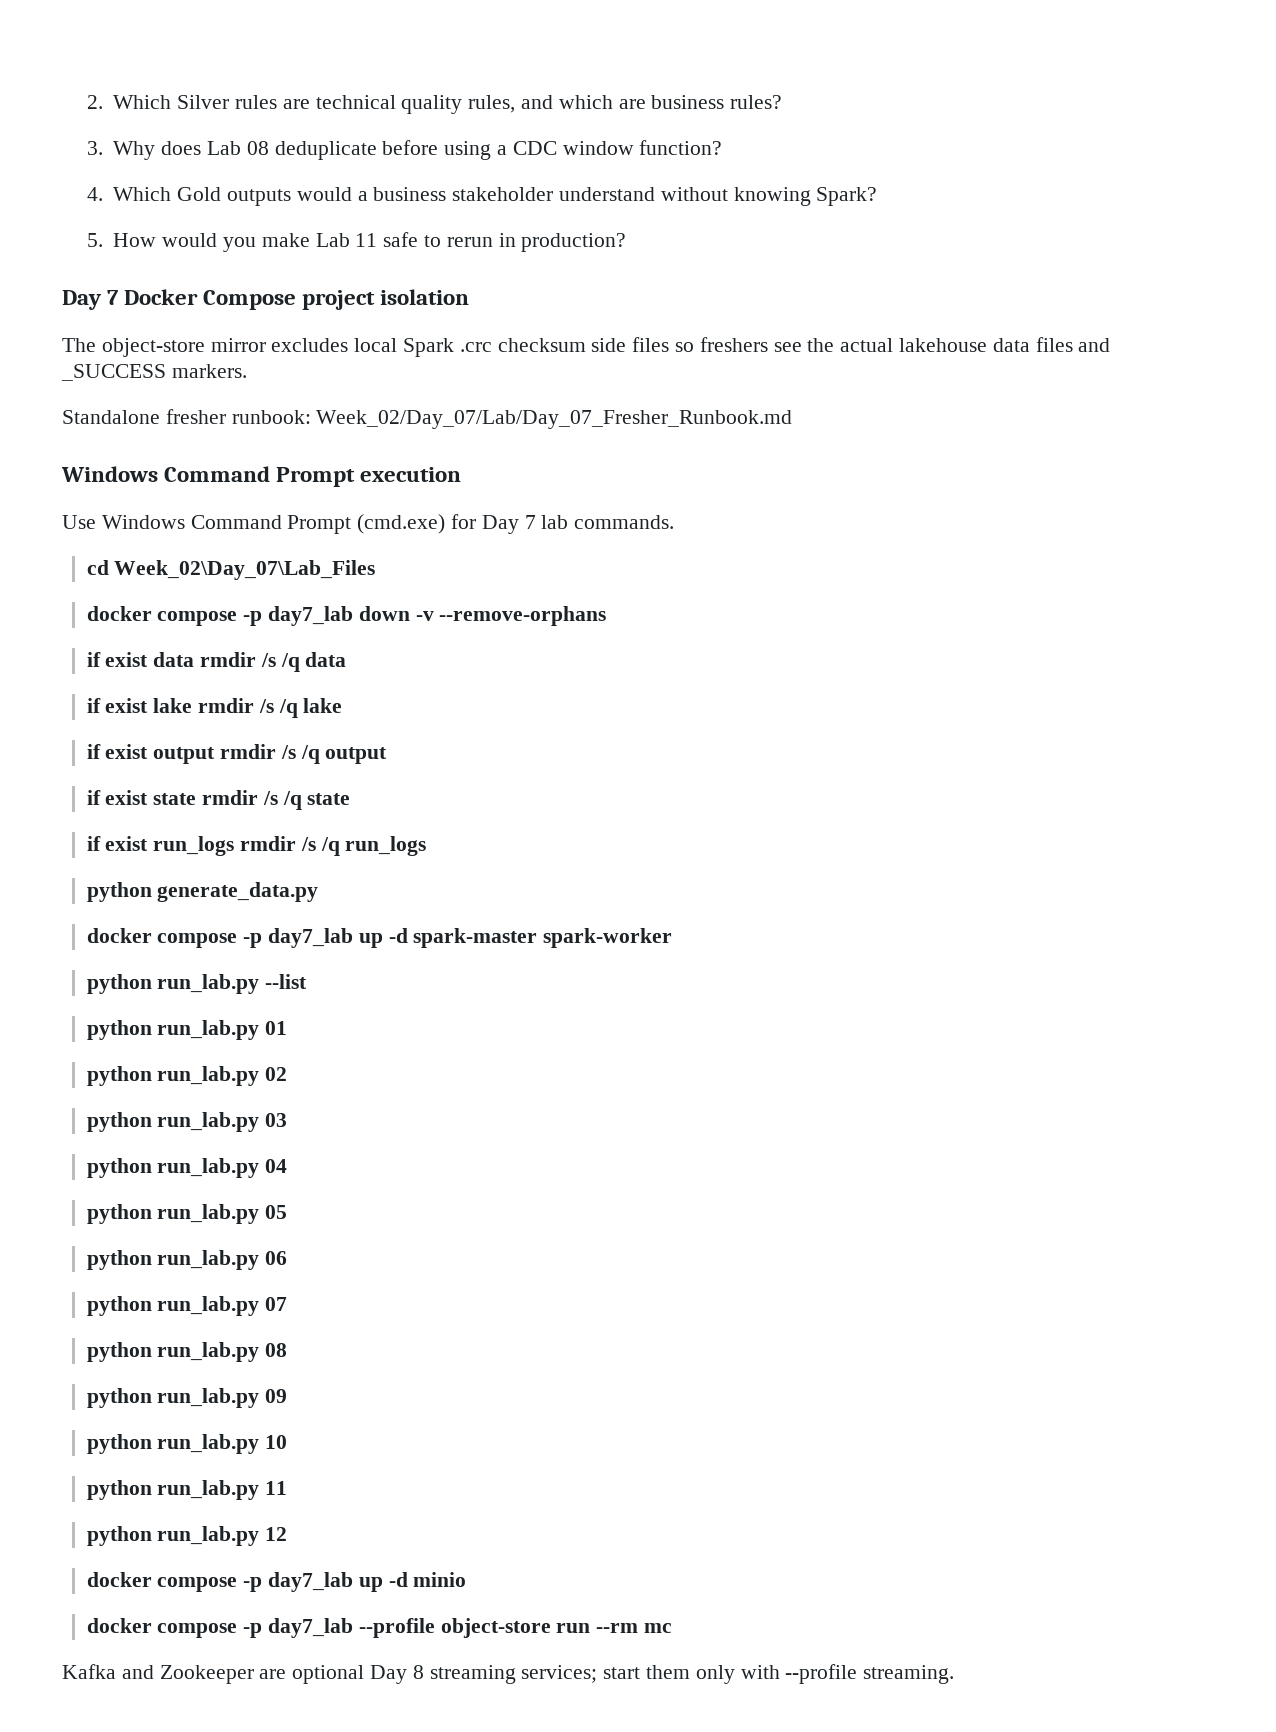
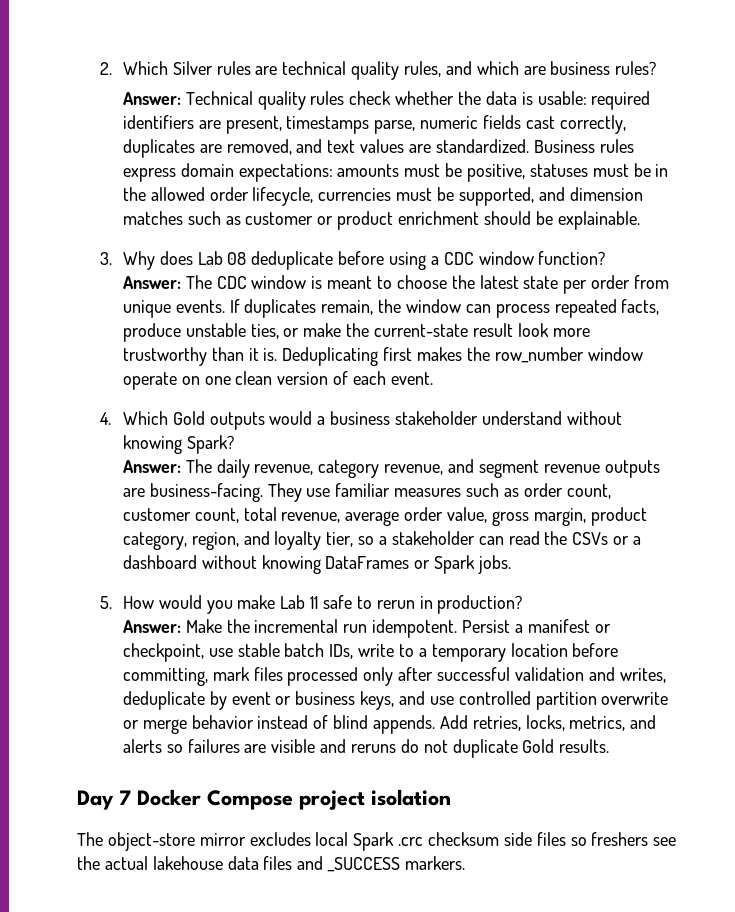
(783, 102) none -> [122,91,651,110] [122,115,626,134] [122,139,634,158] [122,163,669,182] [122,187,643,206] [122,211,640,230] // Answer: Technical quality rules check whether the data is usable: required identifiers are present, timestamps parse, numeric fields cast correctly, duplicates are removed, and text values are standardized. Business rules express domain expectations: amounts must be positive, statuses must be in the allowed order lifecycle, currencies must be supported, and dimension matches such as customer or product enrichment should be explainable.
(723, 147) none -> [122,275,670,294] [122,299,660,318] [122,323,590,342] [122,347,643,366] [122,371,433,390] // Answer: The CDC window is meant to choose the latest state per order from unique events. If duplicates remain, the window can process repeated facts, produce unstable ties, or make the current-state result look more trustworthy than it is. Deduplicating first makes the row_number window operate on one clean version of each event.
(878, 196) none -> [122,459,660,478] [122,483,611,502] [122,507,647,526] [122,531,641,550] [122,555,511,574] // Answer: The daily revenue, category revenue, and segment revenue outputs are business-facing. They use familiar measures such as order count, customer count, total revenue, average order value, gross margin, product category, region, and loyalty tier, so a stakeholder can read the CSVs or a dashboard without knowing DataFrames or Spark jobs.
(627, 242) none -> [122,619,611,638] [122,643,619,662] [122,667,666,686] [122,691,669,710] [122,715,657,734] [122,739,610,758] // Answer: Make the incremental run idempotent. Persist a manifest or checkpoint, use stable batch IDs, write to a temporary location before committing, mark files processed only after successful validation and writes, deduplicate by event or business keys, and use controlled partition overwrite or merge behavior instead of blind appends. Add retries, locks, metrics, and alerts so failures are visible and reruns do not duplicate Gold results.
[62,409,793,429] [61,466,462,487] [62,514,675,534] [86,560,376,580] [86,606,607,626] [86,652,347,672] [86,698,343,718] [86,744,388,764] [86,790,351,810] [86,836,427,856] [86,882,319,902] [86,928,673,948] [86,974,308,994] [86,1020,288,1040] [86,1066,288,1086] [86,1112,288,1132] [86,1158,288,1178] [86,1204,288,1224] [86,1250,288,1270] [86,1296,288,1316] [86,1342,288,1362] [86,1388,288,1408] [86,1434,288,1454] [86,1480,288,1500] [86,1526,288,1546] [86,1572,467,1592] [86,1618,673,1638] [62,1664,955,1684] // Standalone fresher runbook: Week_02/Day_07/Lab/Day_07_Fresher_Runbook.md // Windows Command Prompt execution // Use Windows Command Prompt (cmd.exe) for Day 7 lab commands. // cd Week_02\Day_07\Lab_Files // docker compose -p day7_lab down -v --remove-orphans // if exist data rmdir /s /q data // if exist lake rmdir /s /q lake // if exist output rmdir /s /q output // if exist state rmdir /s /q state // if exist run_logs rmdir /s /q run_logs // python generate_data.py // docker compose -p day7_lab up -d spark-master spark-worker // python run_lab.py --list // python run_lab.py 01 // python run_lab.py 02 // python run_lab.py 03 // python run_lab.py 04 // python run_lab.py 05 // python run_lab.py 06 // python run_lab.py 07 // python run_lab.py 08 // python run_lab.py 09 // python run_lab.py 10 // python run_lab.py 11 // python run_lab.py 12 // docker compose -p day7_lab up -d minio // docker compose -p day7_lab --profile object-store run --rm mc // Kafka and Zookeeper are optional Day 8 streaming services; start them only with --profile streaming. -> (466, 863) none

